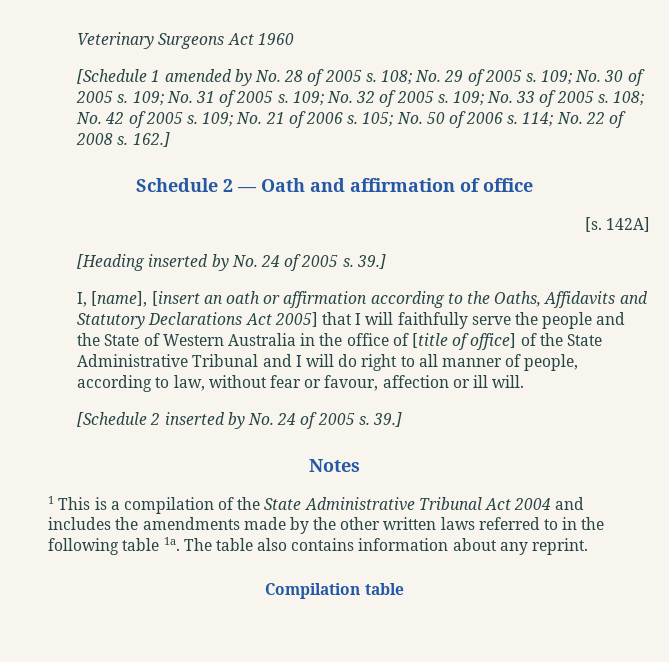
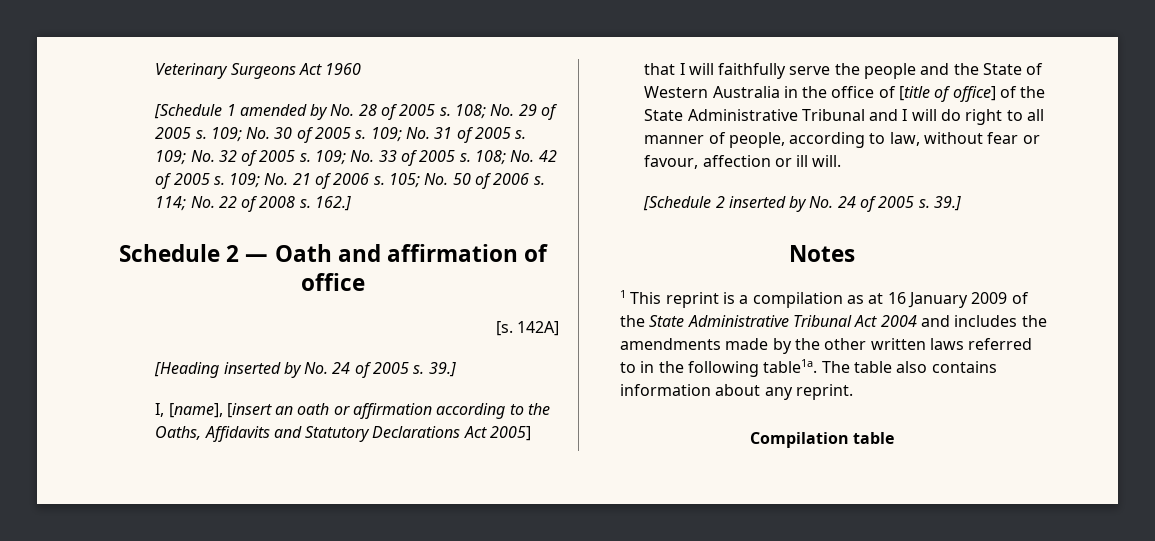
(91, 503) none -> [665,292,719,308] reprint
(214, 505) none -> [847,292,1008,308] as at 16 January 2009
[122,537,180,551] table 1a. -> [763,359,818,373] table1a.

